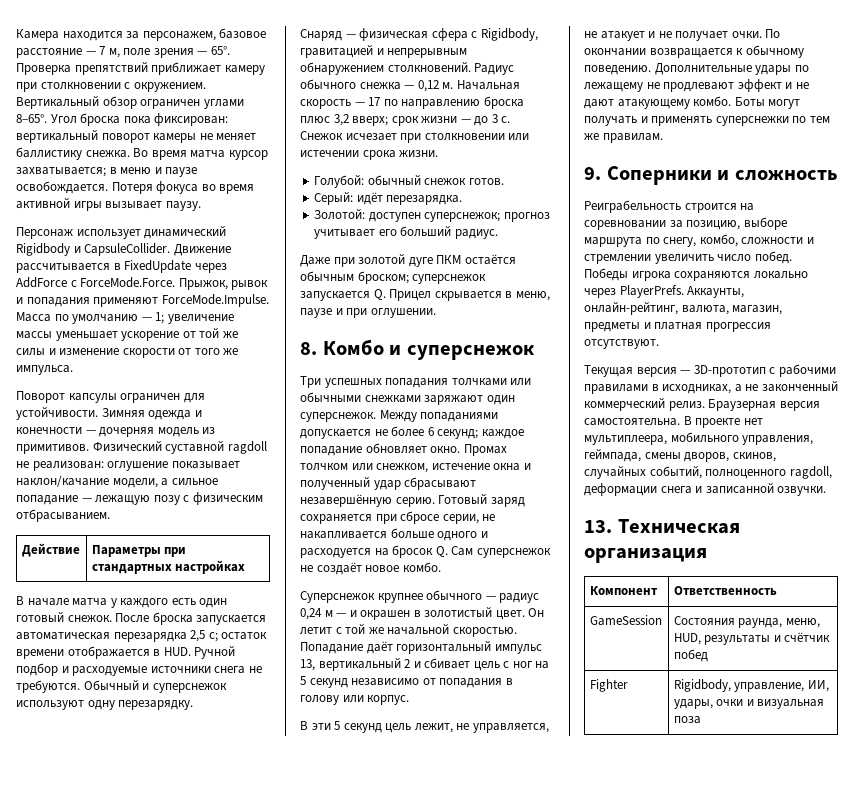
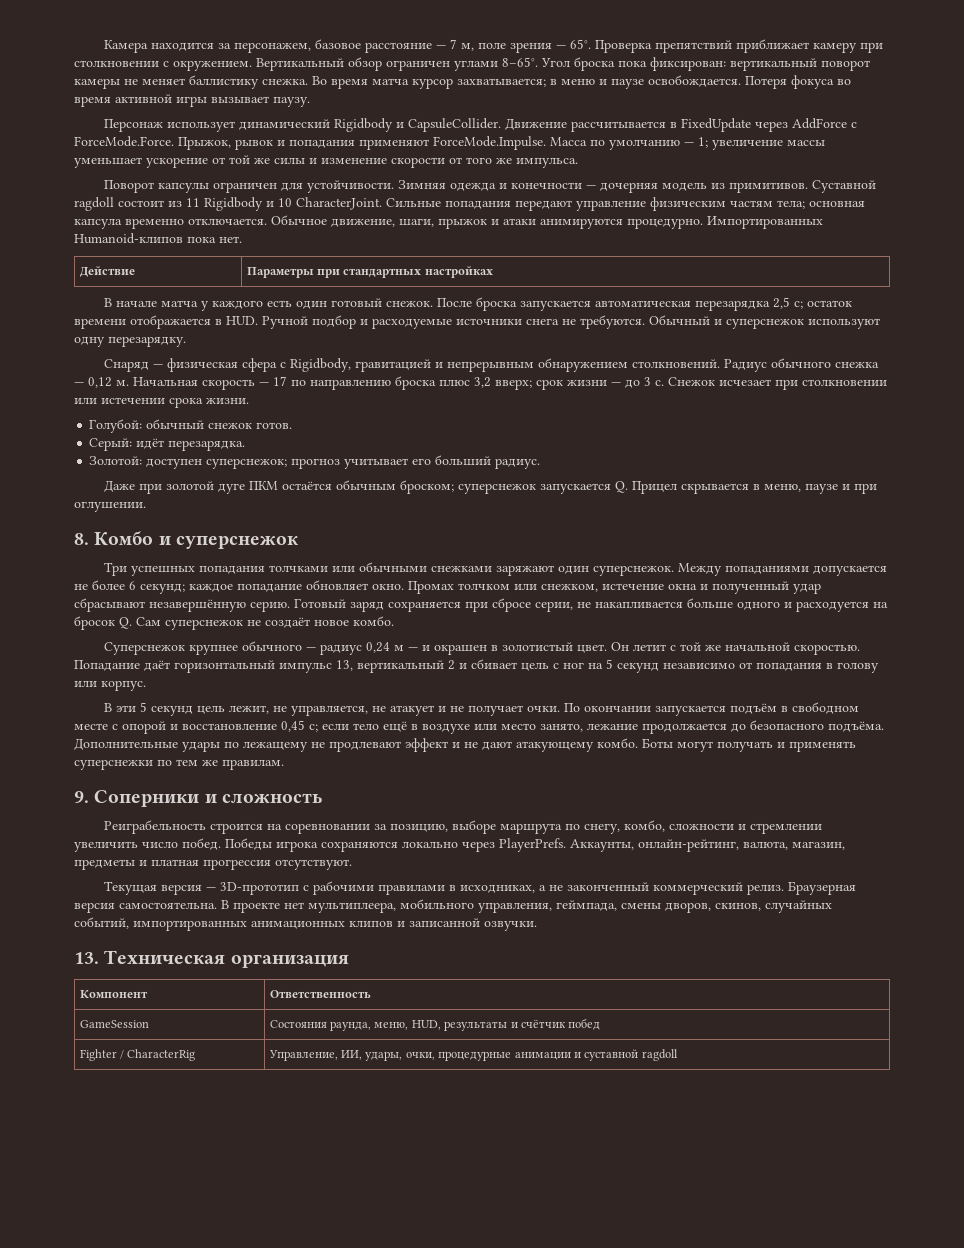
[92,441,267,454] [16,461,240,471] [16,475,218,488] [16,492,263,505] [16,509,110,522] Физический суставной ragdoll не реализован: оглушение показывает наклон/качание модели, а сильное попадание — лежащую позу с физическим отбрасыванием. -> [812,180,877,193] [74,197,865,211] [74,215,823,229] [74,233,242,244] Суставной ragdoll состоит из 11 Rigidbody и 10 CharacterJoint. Сильные попадания передают управление физическим частям тела; основная капсула временно отключается. Обычное движение, шаги, прыжок и атаки анимируются процедурно. Импортированных Humanoid-клипов пока нет.
[649,45,804,58] [584,65,651,75] возвращается к обычному поведению. -> [655,702,860,716] [74,720,884,734] запускается подъём в свободном месте с опорой и восстановление 0,45 с; если тело ещё в воздухе или место занято, лежание продолжается до безопасного подъёма.
[705,466,832,479] [584,483,692,496] полноценного ragdoll, деформации снега -> [133,920,393,931] импортированных анимационных клипов
[673,679,829,692] [673,699,825,709] [673,716,701,724] | Rigidbody, управление, ИИ, удары, очки и визуальная поза -> [120,1049,196,1061] [268,1049,678,1061] / CharacterRig | Управление, ИИ, удары, очки, процедурные анимации и суставной ragdoll

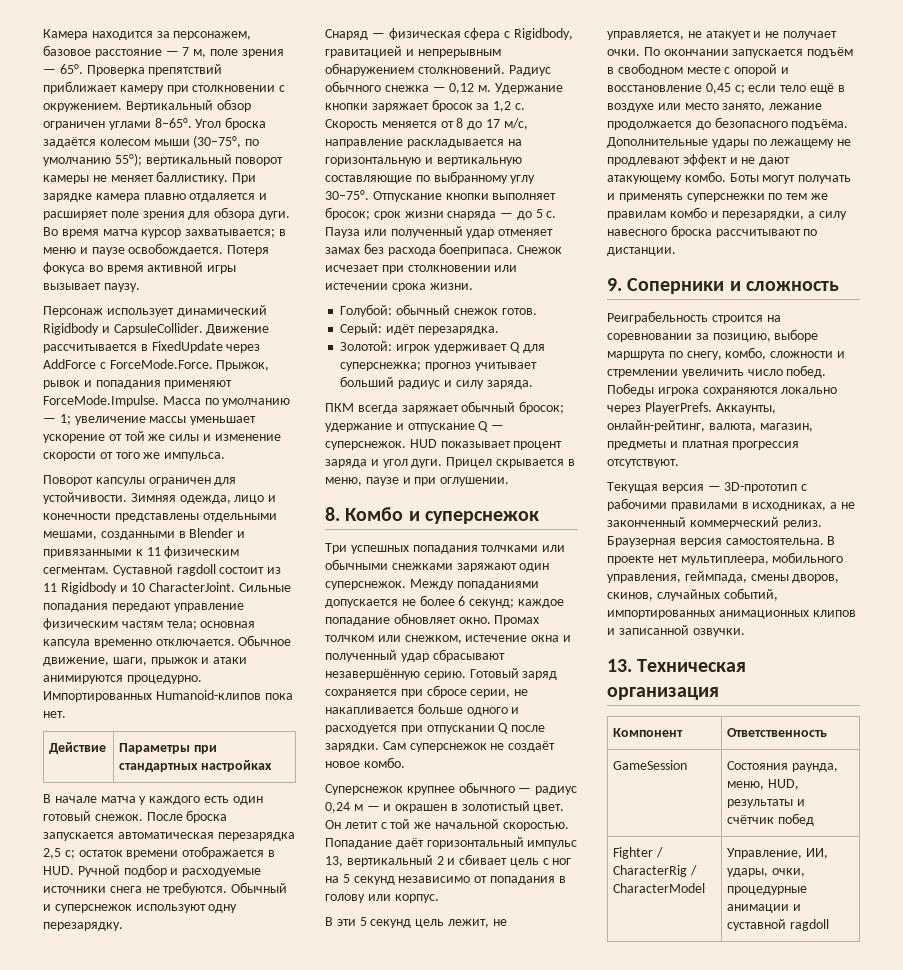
[618,57,726,71] пока фиксирован: -> [43,135,260,148] [43,153,142,166] задаётся колесом мыши (30–75°, по умолчанию 55°);
[189,75,308,89] баллистику снежка. -> [156,171,257,184] [43,193,268,202] [43,207,290,220] баллистику. При зарядке камера плавно отдаляется и расширяет поле зрения для обзора дуги.
[450,182,809,193] одежда и конечности — дочерняя модель из примитивов. -> [179,495,277,504] [43,513,277,522] [43,528,246,540] [43,546,240,558] [43,567,109,574] одежда, лицо и конечности представлены отдельными мешами, созданными в Blender и привязанными к 11 физическим сегментам.
[133,376,532,390] Начальная скорость — 17 по направлению броска плюс 3,2 вверх; -> [494,83,563,94] [325,99,525,112] [325,118,528,130] [325,139,522,148] [325,157,522,166] [325,171,536,184] [325,190,557,202] [325,207,370,220] Удержание кнопки заряжает бросок за 1,2 с. Скорость меняется от 8 до 17 м/с, направление раскладывается на горизонтальную и вертикальную составляющие по выбранному углу 30–75°. Отпускание кнопки выполняет бросок;
(607, 383) none -> [447,211,497,220] снаряда
[644,377,664,386] 3 с. -> [535,209,557,218] [325,226,554,238] [325,243,514,256] 5 с. Пауза или полученный удар отменяет замах без расхода боеприпаса.
[146,455,541,469] [104,480,629,494] доступен суперснежок; прогноз учитывает его больший радиус. // Даже при золотой дуге ПКМ остаётся обычным броском; суперснежок запускается Q. -> [396,342,545,353] [340,362,537,371] [340,376,533,389] [325,401,565,414] [325,421,505,432] [325,439,563,450] [325,459,443,468] игрок удерживает Q для суперснежка; прогноз учитывает больший радиус и силу заряда. // ПКМ всегда заряжает обычный бросок; удержание и отпускание Q — суперснежок. HUD показывает процент заряда и угол дуги.
[873,602,888,608] [74,616,132,630] на бросок Q. -> [400,723,546,734] [325,743,379,752] при отпускании Q после зарядки.
[222,759,284,770] правилам. -> [607,207,847,220] [607,225,818,238] [607,247,676,256] правилам комбо и перезарядки, а силу навесного броска рассчитывают по дистанции.
(196, 1055) none -> [689,865,697,876] [613,883,706,893] / CharacterModel

